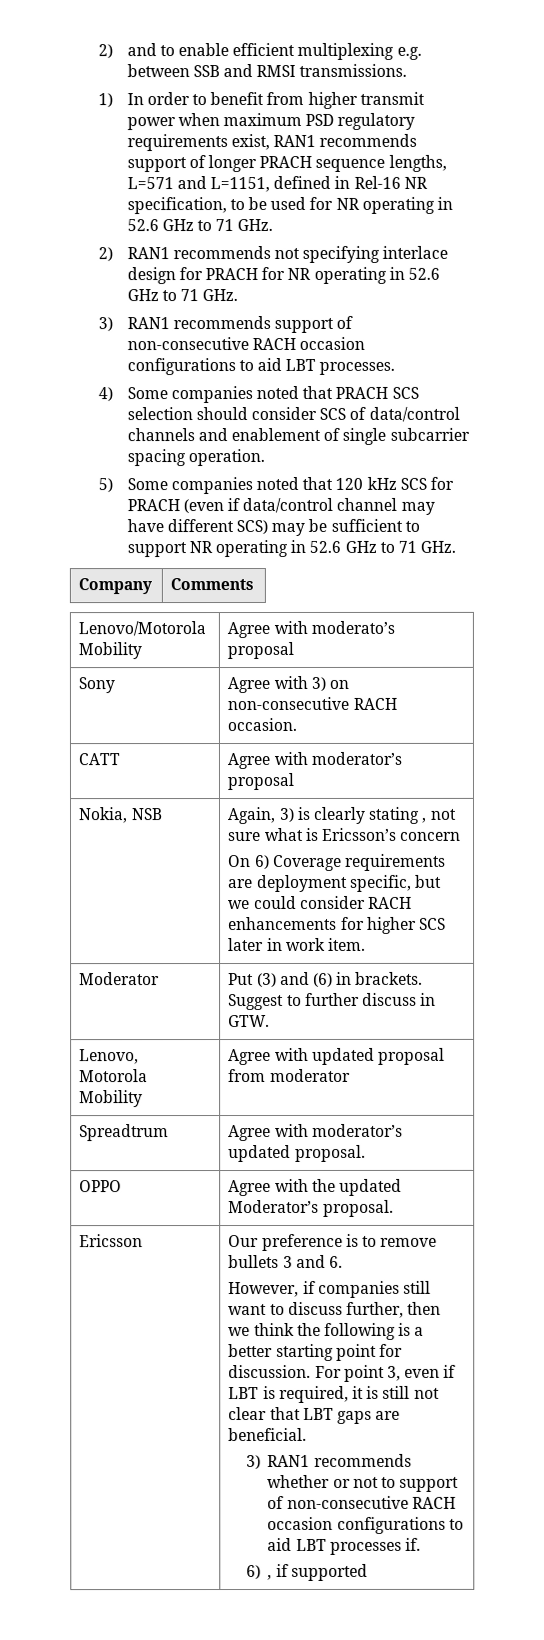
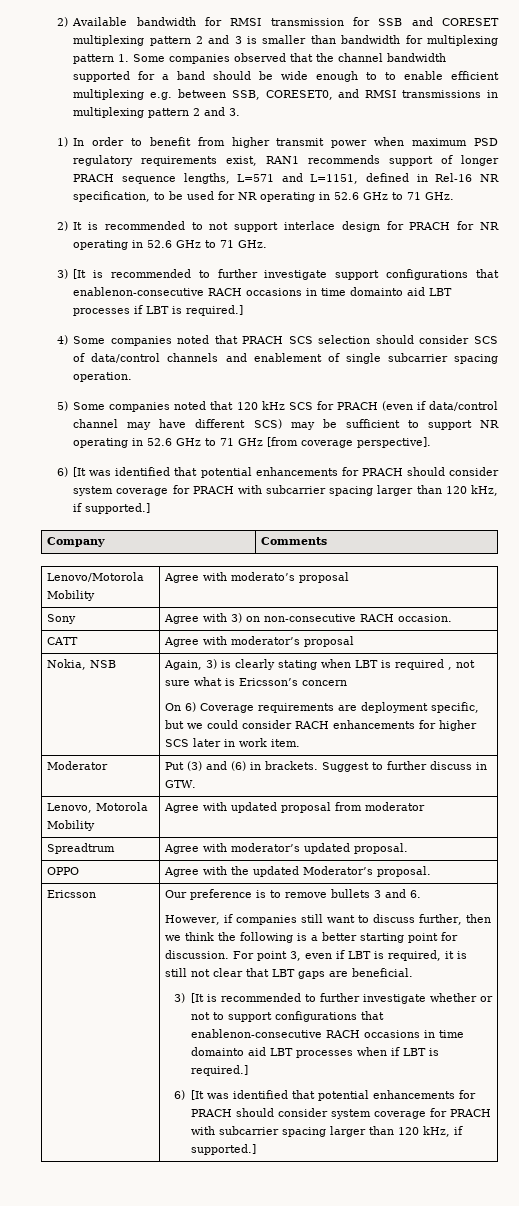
[97,43,157,59] 2) and -> [56,17,499,27] [73,35,499,46] [73,53,447,64] [73,71,378,82] 2) Available bandwidth for RMSI transmission for SSB and CORESET multiplexing pattern 2 and 3 is smaller than bandwidth for multiplexing pattern 1. Some companies observed that the channel bandwidth supported for a band should be wide enough to
[192,63,408,78] SSB and RMSI transmissions. -> [231,89,498,100] [73,107,241,118] SSB, CORESET0, and RMSI transmissions in multiplexing pattern 2 and 3.
[126,245,381,263] RAN1 recommends not specifying -> [73,221,279,232] It is recommended to not support
[126,315,354,333] [126,336,366,351] [126,357,396,376] RAN1 recommends support of non-consecutive RACH occasion configurations to aid LBT processes. -> [73,269,499,280] [73,287,453,296] [73,305,244,316] [It is recommended to further investigate support configurations that enablenon-consecutive RACH occasions in time domainto aid LBT processes if LBT is required.]
[420,540,457,553] GHz. -> [238,437,432,448] [56,467,499,478] [73,485,499,496] [73,503,151,514] GHz [from coverage perspective]. // 6) [It was identified that potential enhancements for PRACH should consider system coverage for PRACH with subcarrier spacing larger than 120 kHz, if supported.]
(421, 815) none -> [320,659,444,670] when LBT is required
[267,1453,412,1468] RAN1 recommends -> [190,993,426,1004] [It is recommended to further investigate
[267,1495,456,1510] [267,1516,464,1534] [267,1537,422,1555] [245,1563,368,1581] of non-consecutive RACH occasion configurations to aid LBT processes if. // 6) , if supported -> [274,1011,384,1022] [190,1029,464,1038] [190,1047,439,1058] [190,1065,248,1076] [174,1090,476,1101] [190,1108,491,1119] [190,1126,463,1137] [190,1144,256,1155] configurations that enablenon-consecutive RACH occasions in time domainto aid LBT processes when if LBT is required.] // 6) [It was identified that potential enhancements for PRACH should consider system coverage for PRACH with subcarrier spacing larger than 120 kHz, if supported.]

